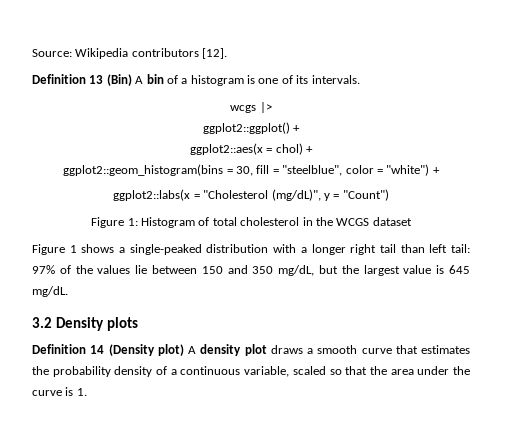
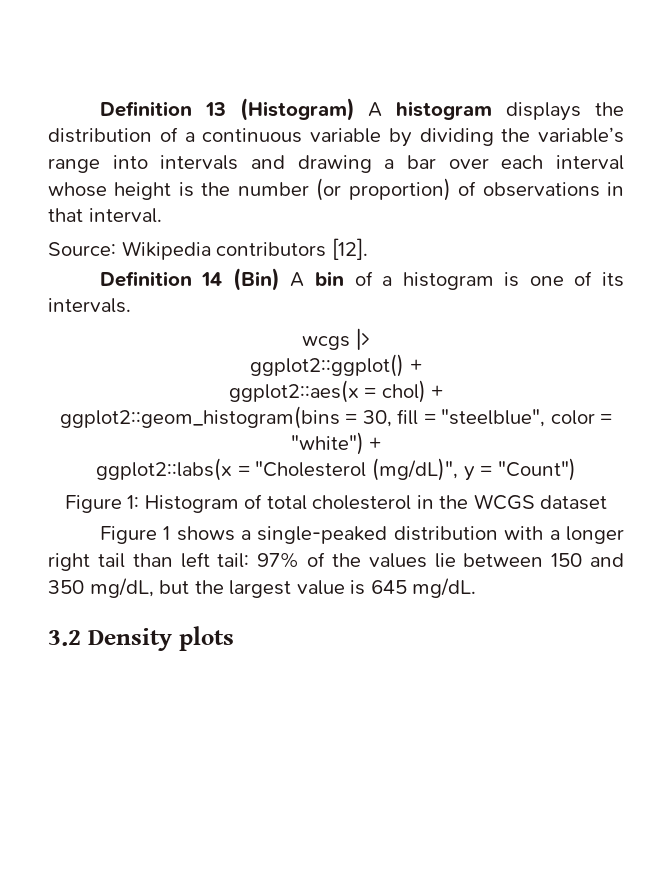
(32, 53) none -> [99,98,625,121] [48,127,624,147] [48,155,624,173] [48,178,625,201] [48,208,162,223] Definition 13 (Histogram) A histogram displays the distribution of a continuous variable by dividing the variable’s range into intervals and drawing a bar over each interval whose height is the number (or proportion) of observations in that interval. //
[89,75,104,84] 13 -> [201,272,223,286] 14
[32,344,470,356] [32,366,470,377] [32,387,87,396] // Definition 14 (Density plot) A density plot draws a smooth curve that estimates the probability density of a continuous variable, scaled so that the area under the curve is 1. -> (234, 638) none

